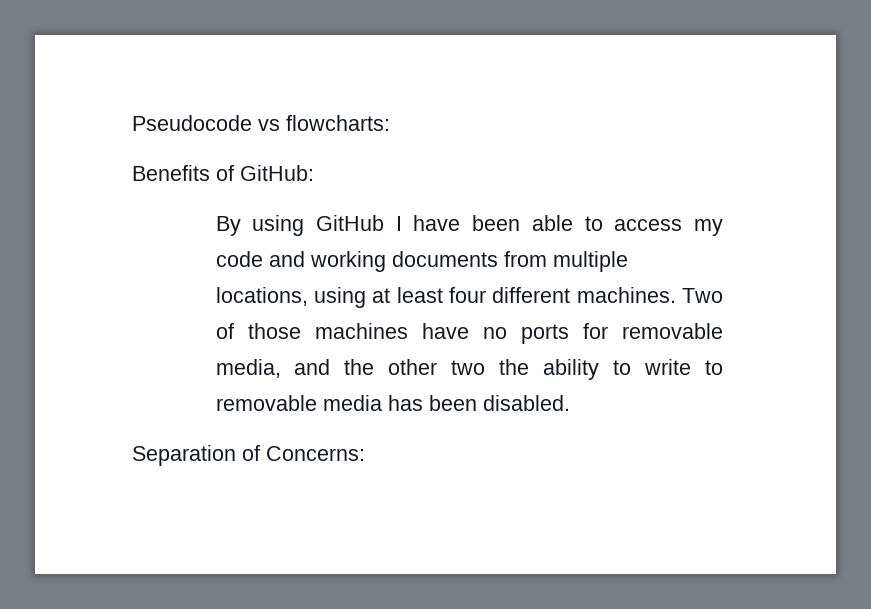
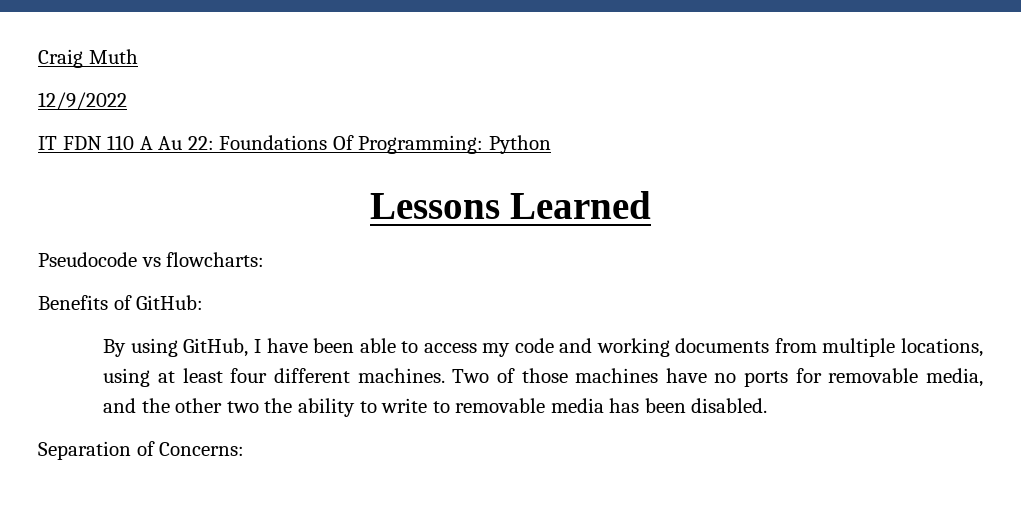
(132, 123) none -> [38,49,138,68] [38,92,127,110] [38,135,551,154] [369,191,652,219] Craig Muth // 12/9/2022 // IT FDN 110 A Au 22: Foundations Of Programming: Python // Lessons Learned //
[315,215,384,231] GitHub -> [183,338,249,357] GitHub,

